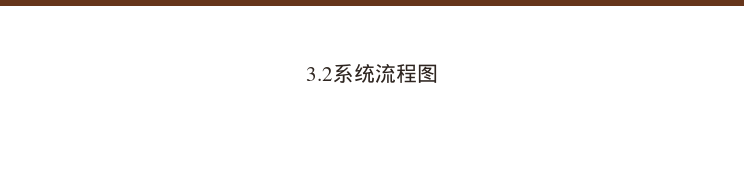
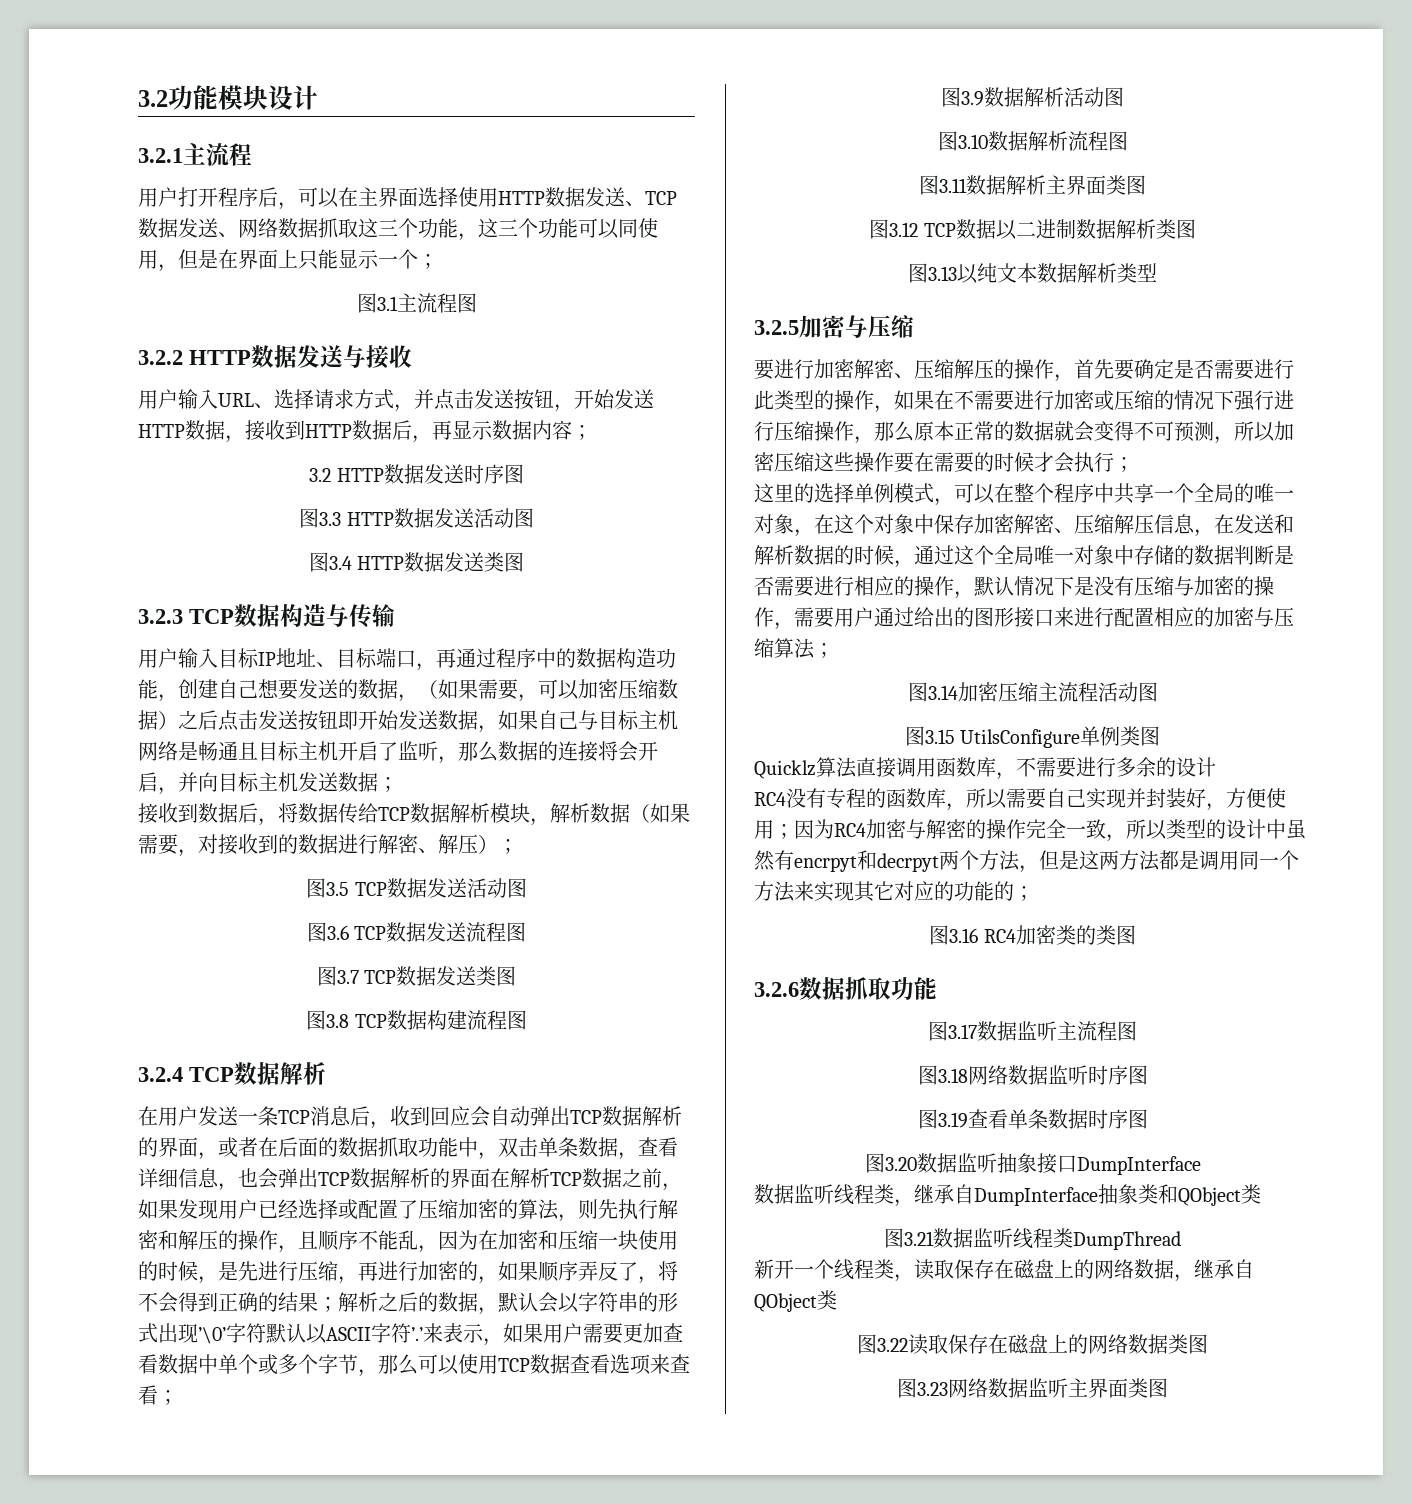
[306,63,417,83] 3.2系统流程 -> [138,85,318,110] [138,143,252,166] [138,187,677,210] [138,218,658,241] [138,249,438,272] [356,293,477,313] [138,345,413,369] [138,389,654,412] [138,420,592,443] [309,464,524,484] [299,508,534,528] [308,552,525,572] [138,604,396,628] [138,648,676,671] [138,679,678,702] [138,710,678,733] [138,741,658,764] [138,772,398,795] [138,803,690,826] [138,834,518,857] [306,878,527,898] [306,922,527,942] [316,966,517,986] [306,1010,527,1030] [138,1062,327,1085] [138,1106,682,1129] [138,1137,678,1160] [138,1168,682,1191] [138,1199,678,1222] [138,1230,678,1253] [138,1261,678,1284] [138,1292,678,1315] [138,1323,683,1346] [138,1354,690,1377] [138,1385,178,1405] [941,87,1124,107] [937,131,1128,151] [919,175,1146,195] [869,219,1196,240] [908,263,1157,284] [754,315,914,338] [754,359,1294,382] [754,390,1294,413] [754,421,1294,444] [754,452,1134,473] [754,483,1294,506] [754,514,1294,537] [754,545,1294,568] [754,576,1274,599] [754,607,1294,630] [754,638,834,659] [907,682,1158,702] [904,726,1161,748] [754,757,1216,780] [754,788,1286,811] [754,819,1306,842] [754,850,1299,873] [754,881,1034,902] [929,925,1136,945] [754,977,937,1000] [928,1021,1137,1041] [917,1065,1148,1085] [917,1109,1148,1129] [864,1153,1201,1175] [754,1184,1261,1207] [884,1228,1181,1250] [754,1259,1254,1282] [754,1290,837,1312] [857,1334,1208,1355] [897,1378,1148,1398] 3.2功能模块设计 // 3.2.1主流程 // 用户打开程序后，可以在主界面选择使用HTTP数据发送、TCP数据发送、网络数据抓取这三个功能，这三个功能可以同使用，但是在界面上只能显示一个； // 图3.1主流程图 // 3.2.2 HTTP数据发送与接收 // 用户输入URL、选择请求方式，并点击发送按钮，开始发送HTTP数据，接收到HTTP数据后，再显示数据内容； // 3.2 HTTP数据发送时序图 // 图3.3 HTTP数据发送活动图 // 图3.4 HTTP数据发送类图 // 3.2.3 TCP数据构造与传输 // 用户输入目标IP地址、目标端口，再通过程序中的数据构造功能，创建自己想要发送的数据，（如果需要，可以加密压缩数据）之后点击发送按钮即开始发送数据，如果自己与目标主机网络是畅通且目标主机开启了监听，那么数据的连接将会开启，并向目标主机发送数据； // 接收到数据后，将数据传给TCP数据解析模块，解析数据（如果需要，对接收到的数据进行解密、解压）； // 图3.5 TCP数据发送活动图 // 图3.6 TCP数据发送流程图 // 图3.7 TCP数据发送类图 // 图3.8 TCP数据构建流程图 // 3.2.4 TCP数据解析 // 在用户发送一条TCP消息后，收到回应会自动弹出TCP数据解析的界面，或者在后面的数据抓取功能中，双击单条数据，查看详细信息，也会弹出TCP数据解析的界面在解析TCP数据之前，如果发现用户已经选择或配置了压缩加密的算法，则先执行解密和解压的操作，且顺序不能乱，因为在加密和压缩一块使用的时候，是先进行压缩，再进行加密的，如果顺序弄反了，将不会得到正确的结果；解析之后的数据，默认会以字符串的形式出现’\0’字符默认以ASCII字符’.’来表示，如果用户需要更加查看数据中单个或多个字节，那么可以使用TCP数据查看选项来查看； // 图3.9数据解析活动图 // 图3.10数据解析流程图 // 图3.11数据解析主界面类图 // 图3.12 TCP数据以二进制数据解析类图 // 图3.13以纯文本数据解析类型 // 3.2.5加密与压缩 // 要进行加密解密、压缩解压的操作，首先要确定是否需要进行此类型的操作，如果在不需要进行加密或压缩的情况下强行进行压缩操作，那么原本正常的数据就会变得不可预测，所以加密压缩这些操作要在需要的时候才会执行； // 这里的选择单例模式，可以在整个程序中共享一个全局的唯一对象，在这个对象中保存加密解密、压缩解压信息，在发送和解析数据的时候，通过这个全局唯一对象中存储的数据判断是否需要进行相应的操作，默认情况下是没有压缩与加密的操作，需要用户通过给出的图形接口来进行配置相应的加密与压缩算法； // 图3.14加密压缩主流程活动图 // 图3.15 UtilsConfigure单例类图 // Quicklz算法直接调用函数库，不需要进行多余的设计 // RC4没有专程的函数库，所以需要自己实现并封装好，方便使用；因为RC4加密与解密的操作完全一致，所以类型的设计中虽然有encrpyt和decrpyt两个方法，但是这两方法都是调用同一个方法来实现其它对应的功能的； // 图3.16 RC4加密类的类图 // 3.2.6数据抓取功能 // 图3.17数据监听主流程图 // 图3.18网络数据监听时序图 // 图3.19查看单条数据时序图 // 图3.20数据监听抽象接口DumpInterface // 数据监听线程类，继承自DumpInterface抽象类和QObject类 // 图3.21数据监听线程类DumpThread // 新开一个线程类，读取保存在磁盘上的网络数据，继承自QObject类 // 图3.22读取保存在磁盘上的网络数据类图 // 图3.23网络数据监听主界面类

